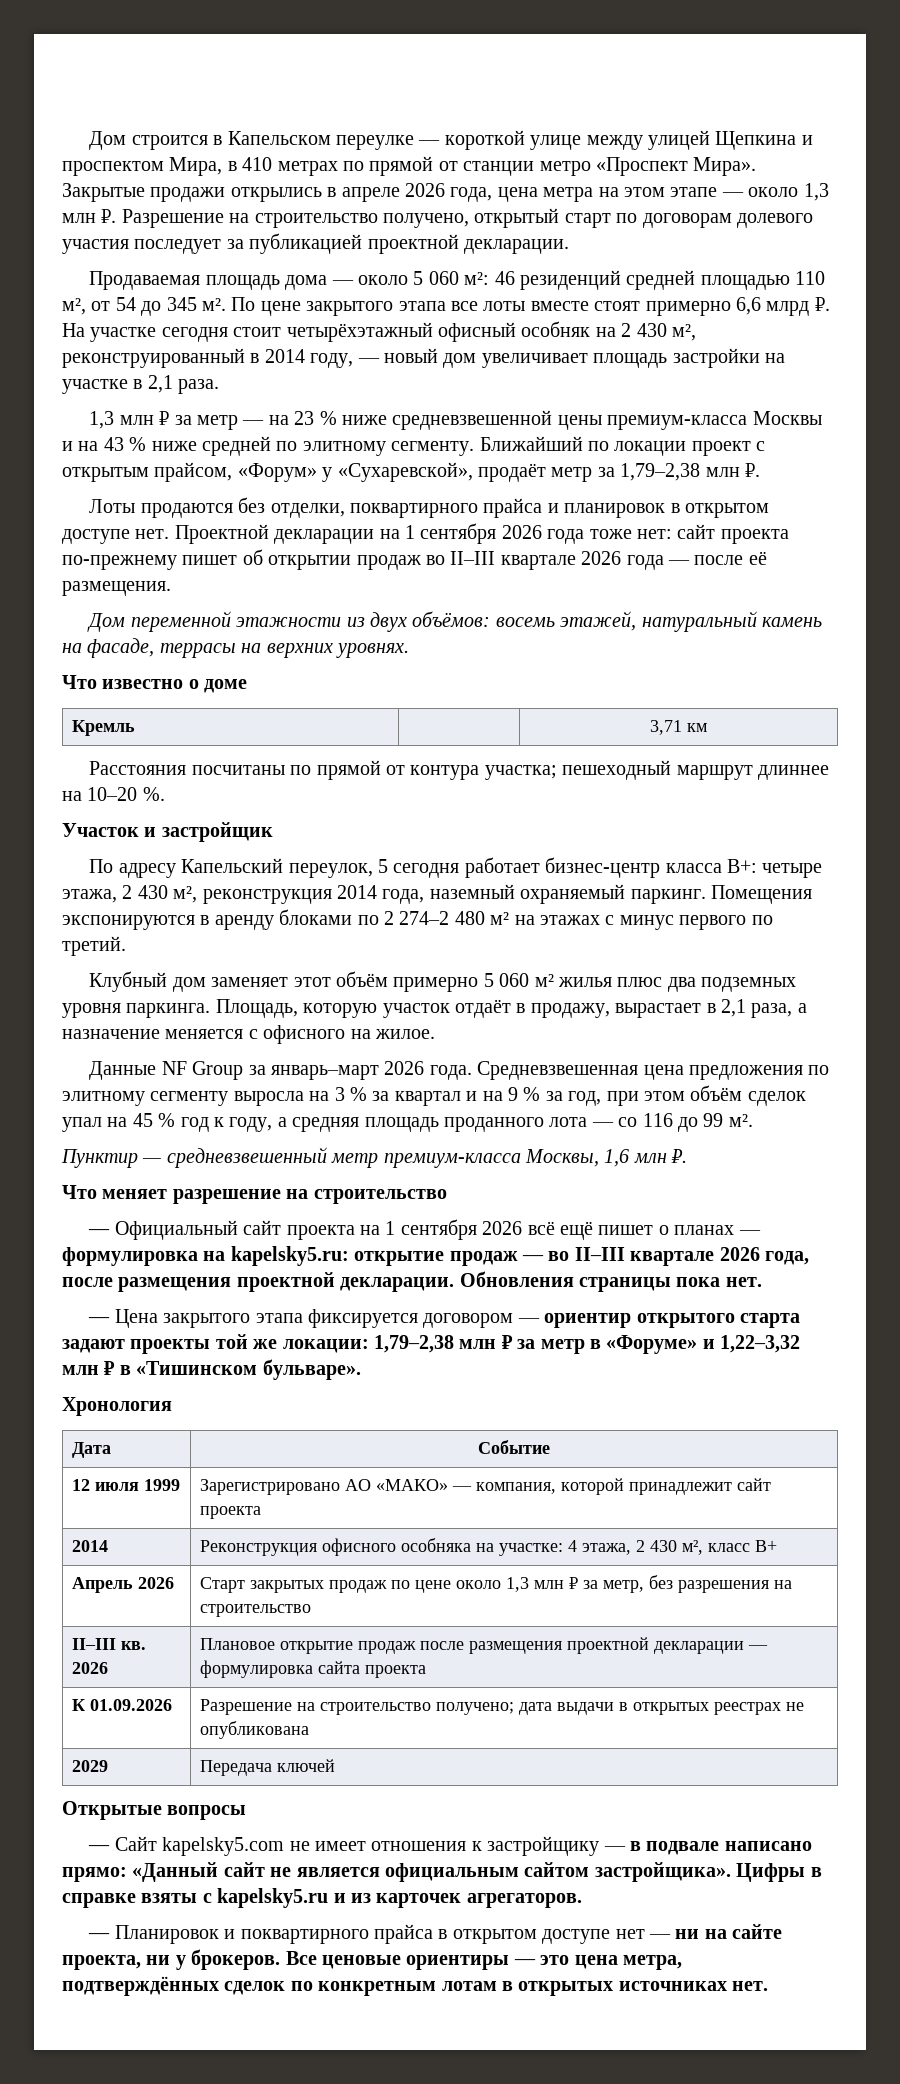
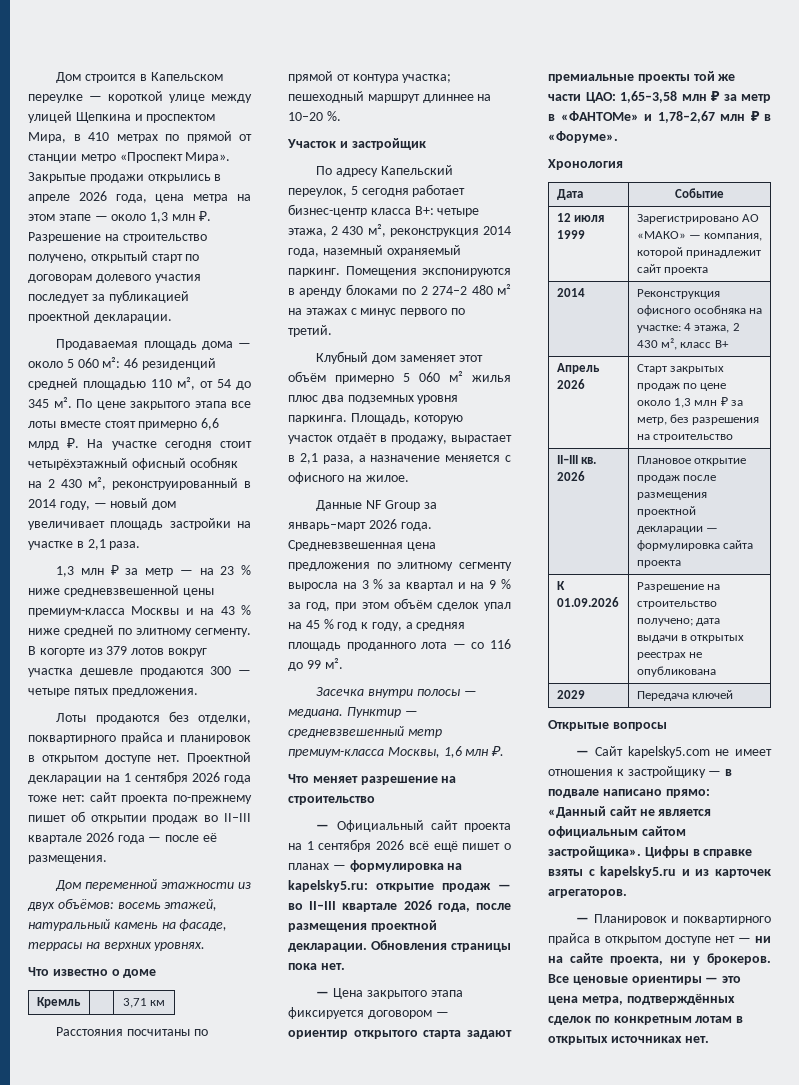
[479,436,766,456] [62,462,760,482] Ближайший по локации проект с открытым прайсом, «Форум» у «Сухаревской», продаёт метр за 1,79–2,38 млн ₽. -> [28,646,207,657] [28,666,251,677] [28,688,198,697] В когорте из 379 лотов вокруг участка дешевле продаются 300 — четыре пятых предложения.
(753, 1120) none -> [316,687,477,698] [288,709,343,718] Засечка внутри полосы — медиана.
(125, 1346) none -> [548,74,634,83] премиальные
[282,1335,454,1353] локации: 1,79–2,38 -> [548,91,677,103] части ЦАО: 1,65–3,58
[606,1335,801,1354] «Форуме» и 1,22–3,32 -> [560,111,715,123] «ФАНТОМе» и 1,78–2,67
[136,1359,361,1380] «Тишинском бульваре». -> [548,131,618,143] «Форуме».

